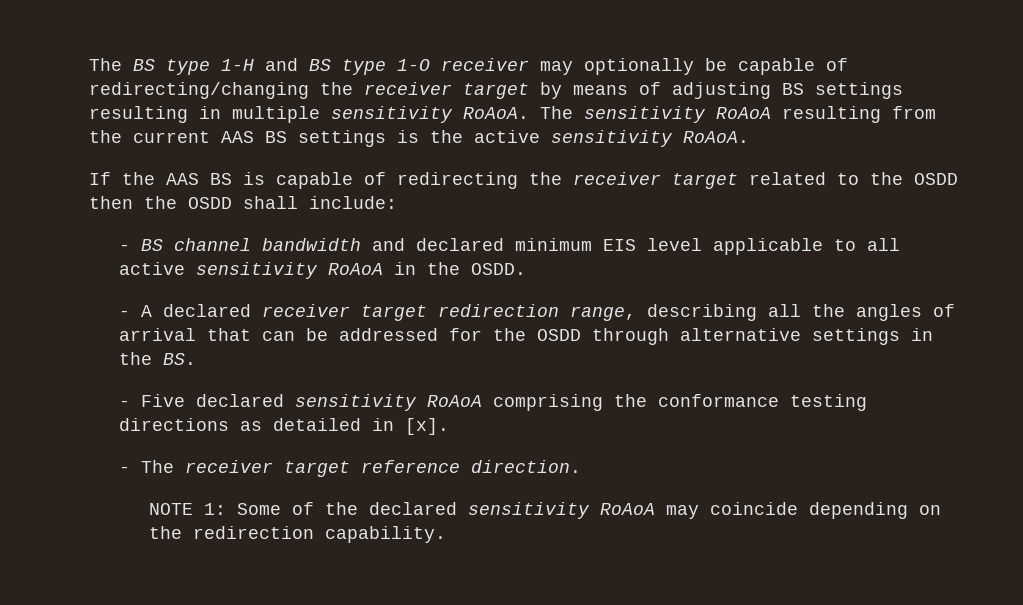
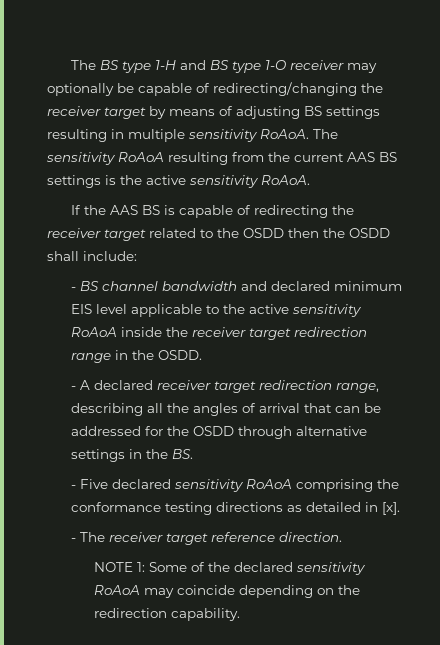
[867,238,901,251] all -> [222,304,245,314] the
(384, 269) none -> [120,327,367,340] [70,353,111,363] inside the receiver target redirection range

